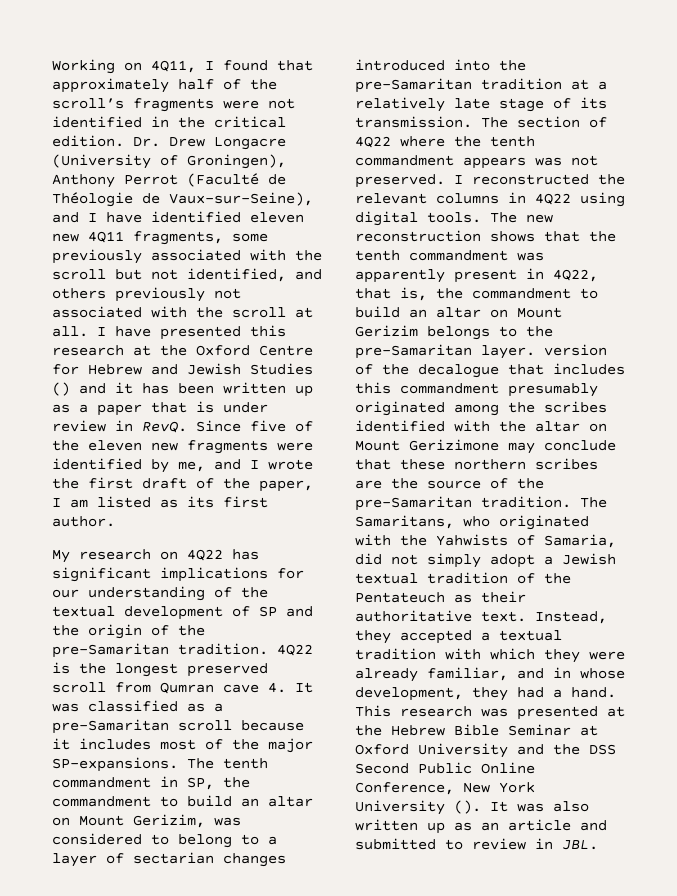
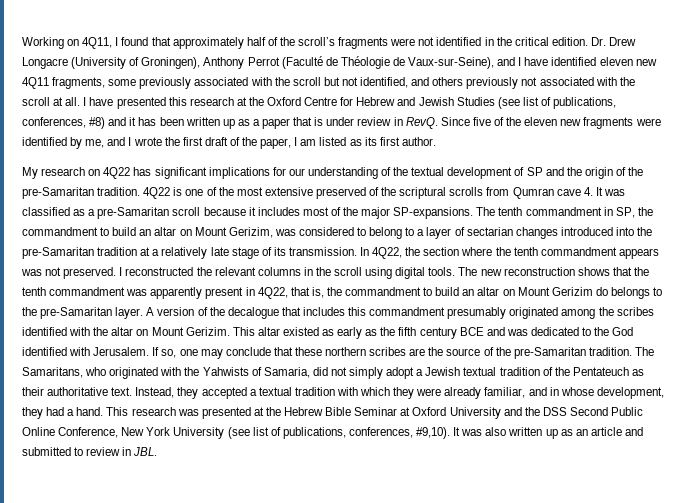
[52,382,70,396] () -> [497,97,617,109] [22,117,106,129] (see list of publications, conferences, #8)
[79,663,268,677] [52,682,106,693] the longest preserved scroll -> [185,187,484,199] one of the most extensive preserved of the scriptural scrolls
[481,116,607,128] [355,136,391,148] The section of 4Q22 -> [360,247,460,259] In 4Q22, the section
[535,193,571,205] 4Q22 -> [315,267,363,276] the scroll
(418, 331) none -> [595,287,608,296] do
(535, 352) none -> [146,307,155,316] A
[409,439,499,451] Gerizimone -> [185,327,634,339] [22,347,198,358] Gerizim. This altar existed as early as the fifth century BCE and was dedicated to the God identified with Jerusalem. If so, one
[454,800,481,814] (). -> [227,427,451,439] (see list of publications, conferences, #9,10).

